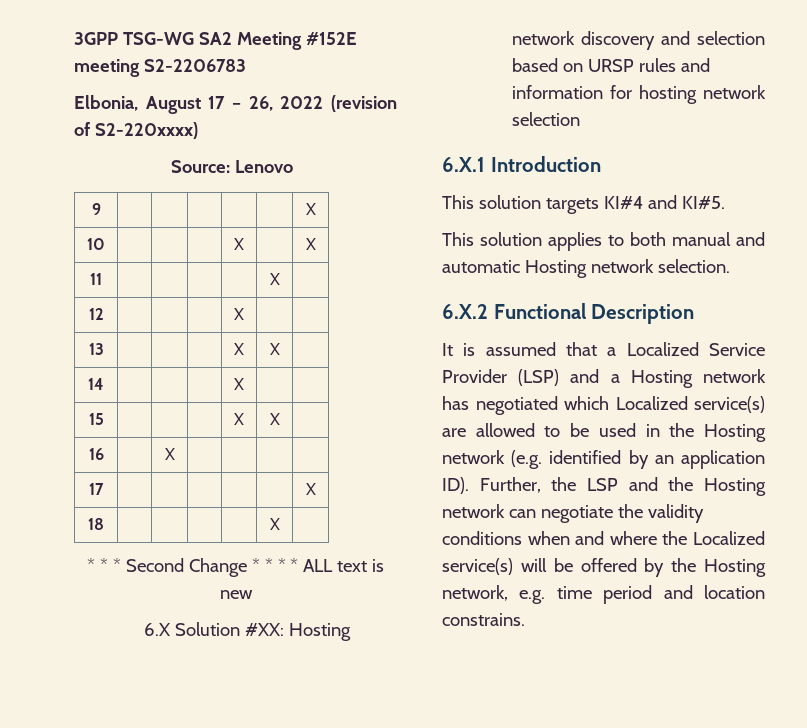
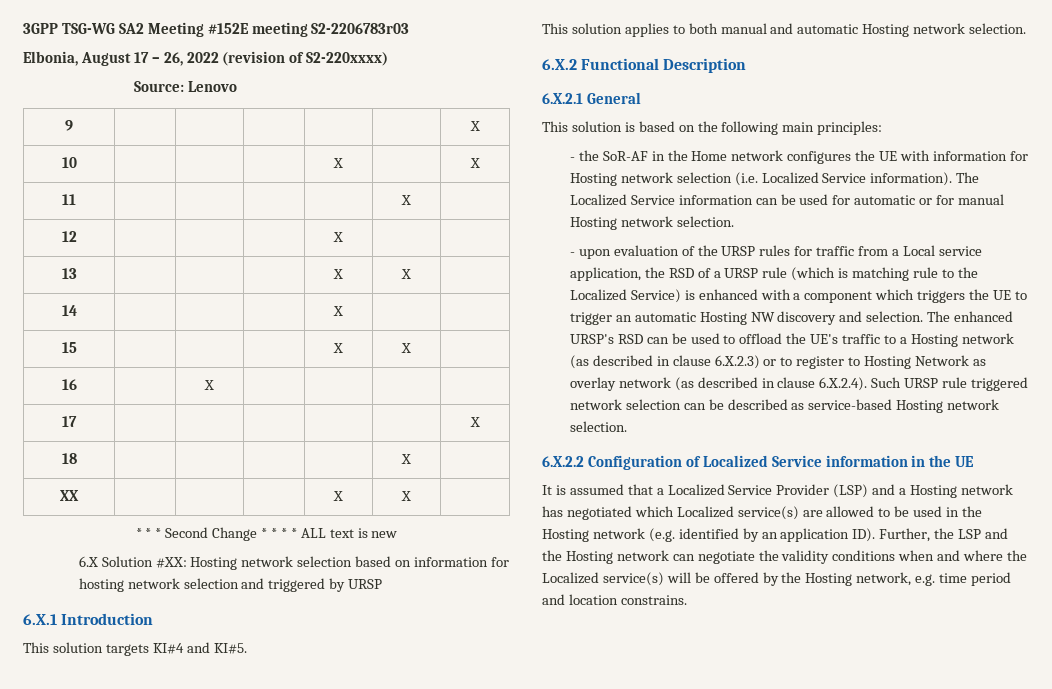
[143,59,246,72] S2-2206783 -> [311,23,410,34] S2-2206783r03
(280, 524) none -> [60,490,79,501] [333,491,343,501] [401,491,411,501] // XX | | | | X | X |
[580,31,690,50] discovery and -> (294, 561) none
[587,58,710,72] URSP rules and -> (412, 563) none
(580, 119) none -> [241,578,383,592] and triggered by URSP
(695, 314) none -> [542,92,641,104] [542,121,883,135] [569,150,1028,164] [569,172,980,186] [569,194,1005,206] [569,216,734,230] [569,245,982,259] [569,267,978,281] [569,289,1027,303] [569,311,1014,325] [569,333,1014,347] [569,355,986,369] [569,377,1029,391] [569,399,1000,413] [569,421,627,432] [542,455,975,470] // 6.X.2.1 General // This solution is based on the following main principles: // - the SoR-AF in the Home network configures the UE with information for Hosting network selection (i.e. Localized Service information). The Localized Service information can be used for automatic or for manual Hosting network selection. // - upon evaluation of the URSP rules for traffic from a Local service application, the RSD of a URSP rule (which is matching rule to the Localized Service) is enhanced with a component which triggers the UE to trigger an automatic Hosting NW discovery and selection. The enhanced URSP's RSD can be used to offload the UE's traffic to a Hosting network (as described in clause 6.X.2.3) or to register to Hosting Network as overlay network (as described in clause 6.X.2.4). Such URSP rule triggered network selection can be described as service-based Hosting network selection. // 6.X.2.2 Configuration of Localized Service information in the UE

